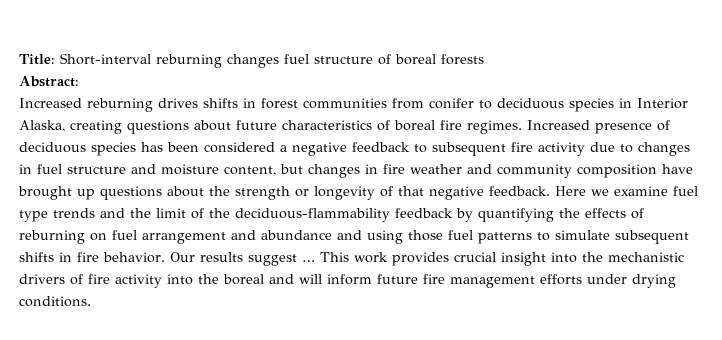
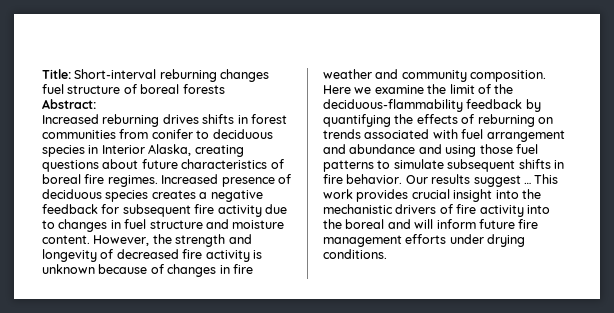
[141,142,275,153] has been considered -> [151,190,196,199] creates
[414,144,427,153] to -> [101,204,120,214] for
[224,164,303,176] content, but -> [42,234,252,247] [42,249,262,262] [42,264,164,274] content. However, the strength and longevity of decreased fire activity is unknown because of
[577,164,693,178] [18,186,698,200] [19,208,125,222] composition have brought up questions about the strength or longevity of that negative feedback. Here we examine fuel type trends and -> [470,70,547,82] [323,85,424,94] composition. Here we examine
(107, 237) none -> [323,129,458,139] trends associated with

